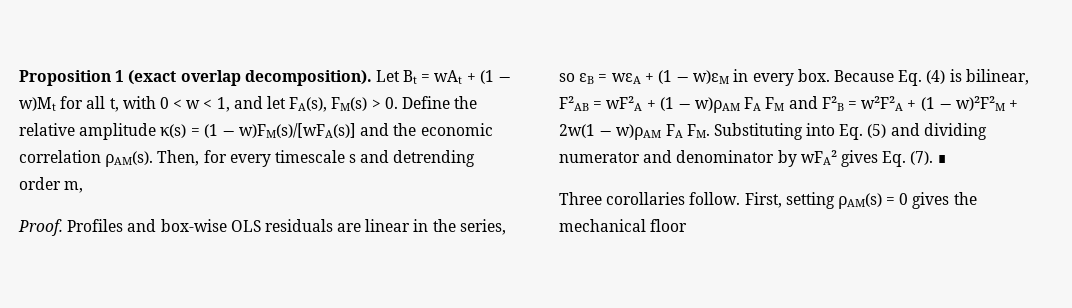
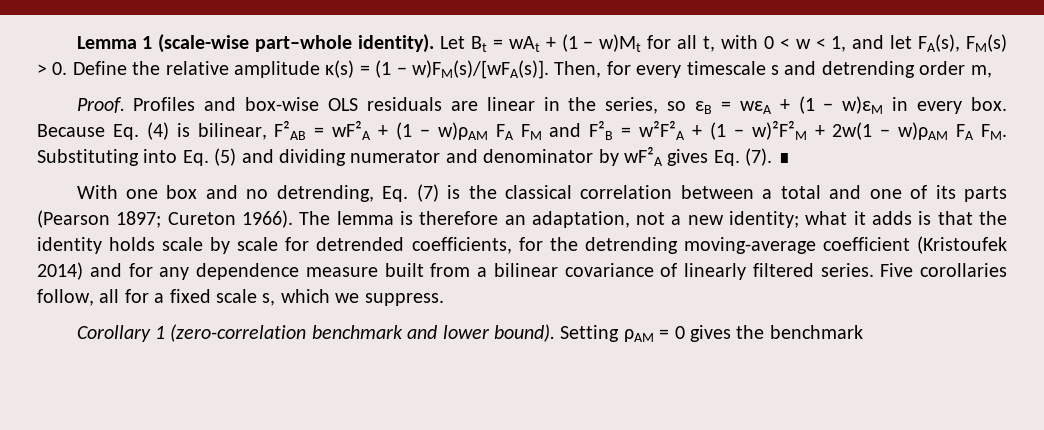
[19,70,372,86] Proposition 1 (exact overlap decomposition). -> [76,34,435,53] Lemma 1 (scale-wise part–whole identity).
[239,123,493,138] [19,150,154,167] w)FM(s)/[wFA(s)] and the economic correlation ρAM(s). -> [411,60,549,79] w)FM(s)/[wFA(s)].
[800,150,837,165] wFA² -> [623,146,663,166] wF²A
[559,192,882,209] Three corollaries follow. First, setting ρAM(s) -> [76,184,1007,202] [37,210,1007,228] [37,236,1008,254] [37,262,1007,280] [37,289,444,306] [76,324,654,342] With one box and no detrending, Eq. (7) is the classical correlation between a total and one of its parts (Pearson 1897; Cureton 1966). The lemma is therefore an adaptation, not a new identity; what it adds is that the identity holds scale by scale for detrended coefficients, for the detrending moving-average coefficient (Kristoufek 2014) and for any dependence measure built from a bilinear covariance of linearly filtered series. Five corollaries follow, all for a fixed scale s, which we suppress. // Corollary 1 (zero-correlation benchmark and lower bound). Setting ρAM
[559,219,688,232] mechanical floor -> [769,325,863,339] benchmark

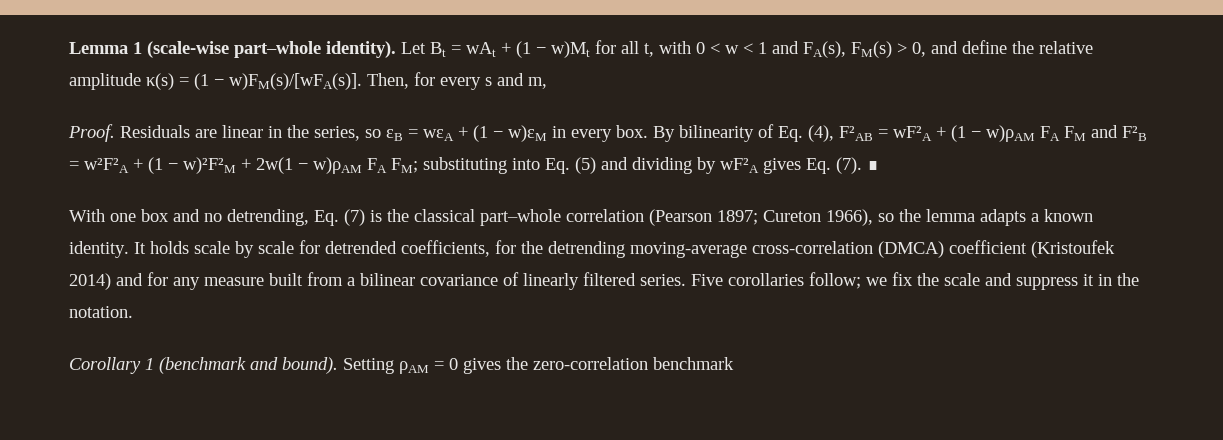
[831,34,1007,52] [37,61,127,75] 1, and let FA(s), FM(s) > 0. Define -> [758,40,1007,58] 1 and FA(s), FM(s) > 0, and define
[686,61,766,75] timescale -> (481, 83) none
[821,61,966,78] detrending order -> (524, 79) none
[133,97,442,111] Profiles and box-wise OLS residuals -> [120,125,190,138] Residuals
[37,122,267,140] Because Eq. (4) is bilinear, -> [653,124,834,142] By bilinearity of Eq. (4),
[981,124,1008,140] [37,149,139,166] FM. Substituting -> [391,157,507,174] FM; substituting
[350,149,594,163] numerator and denominator -> (692, 165) none
[580,185,1007,202] [37,210,1007,228] [37,237,102,254] correlation between a total and one of its parts (Pearson 1897; Cureton 1966). The lemma is therefore an adaptation, not a new identity; what it adds is that the identity -> [480,209,1093,226] [69,241,146,258] part–whole correlation (Pearson 1897; Cureton 1966), so the lemma adapts a known identity. It
(816, 245) none -> [752,241,944,258] cross-correlation (DMCA)
[196,263,299,280] dependence -> (200, 283) none
[37,289,444,306] [76,324,490,342] follow, all for a fixed scale s, which we suppress. // Corollary 1 (zero-correlation benchmark and lower -> [809,272,1139,290] [69,306,133,318] [69,357,278,374] follow; we fix the scale and suppress it in the notation. // Corollary 1 (benchmark and
(765, 332) none -> [533,357,648,370] zero-correlation

